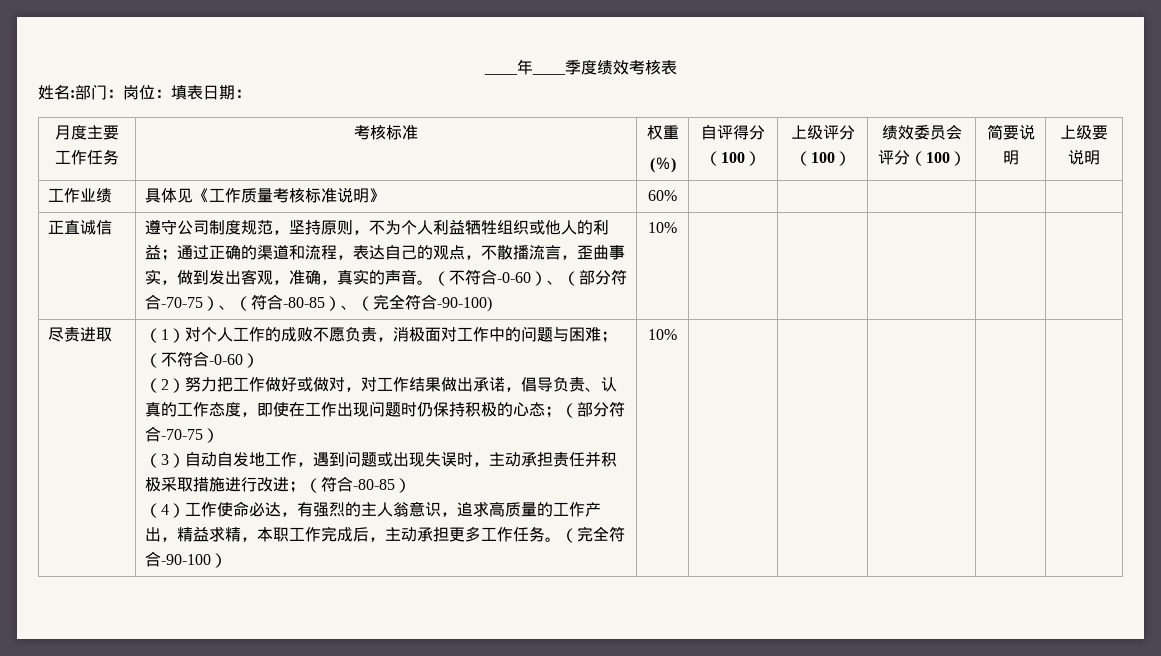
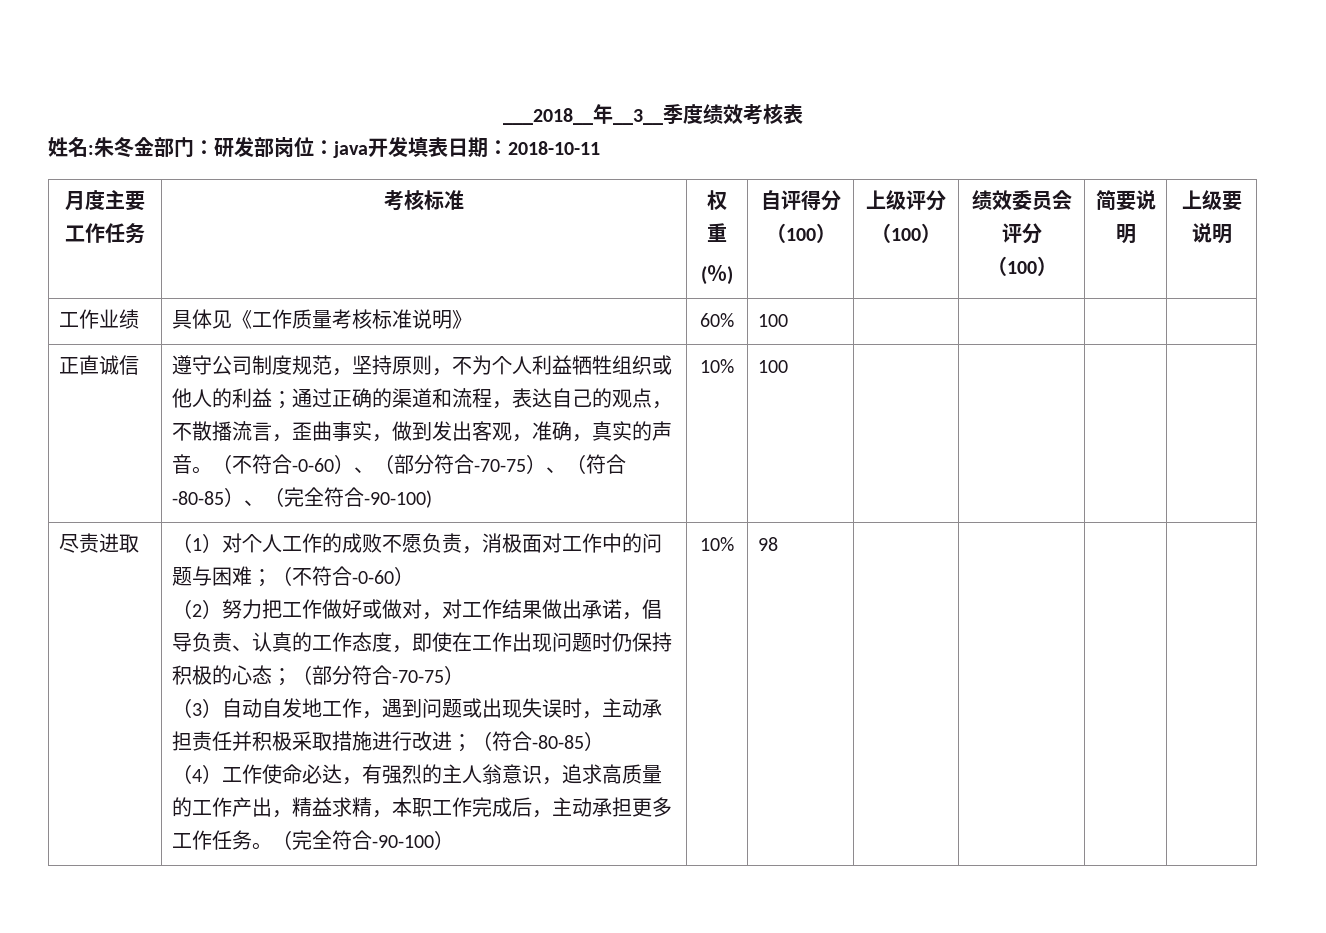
[483,59,566,75] ____年____ -> [503,104,663,125] ___2018__年__3__
[75,84,171,100] 部门：岗位： -> [94,137,408,158] 朱冬金部门：研发部岗位：java开发
(251, 93) none -> [508,141,600,155] 2018-10-11
(677, 195) none -> [758,314,789,327] 100
(677, 227) none -> [758,360,789,373] 100
(677, 334) none -> [758,537,779,551] 98

